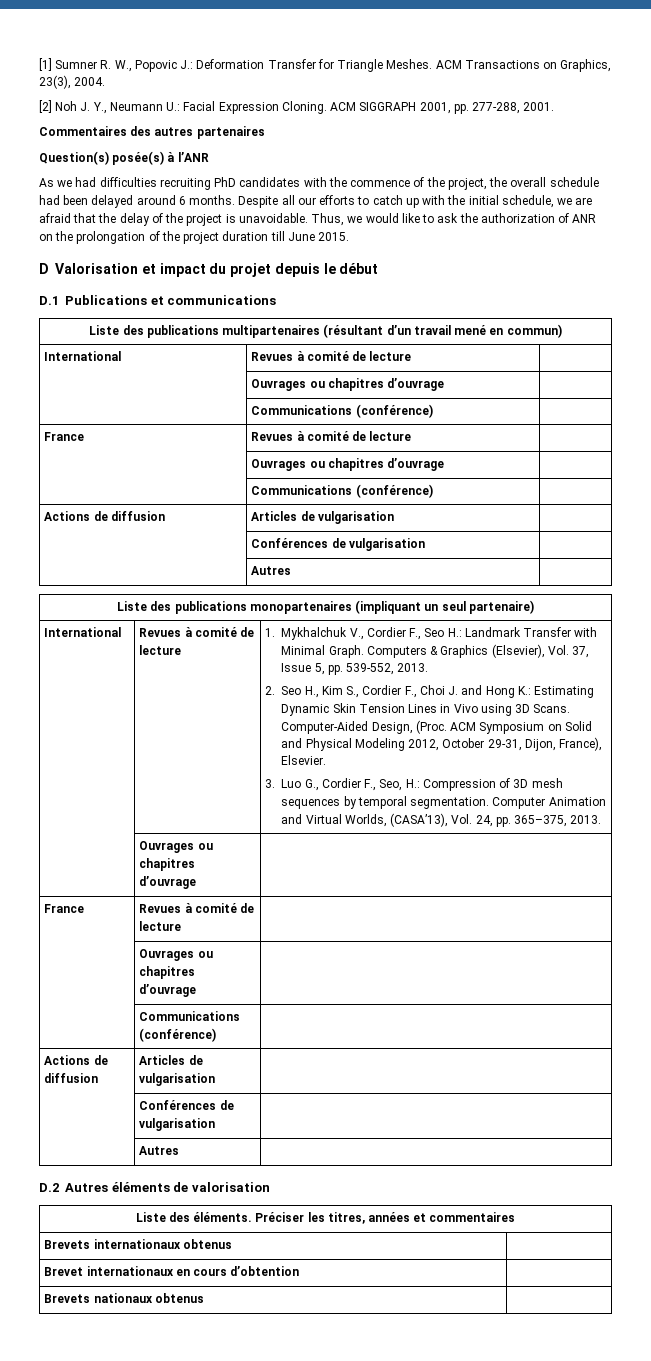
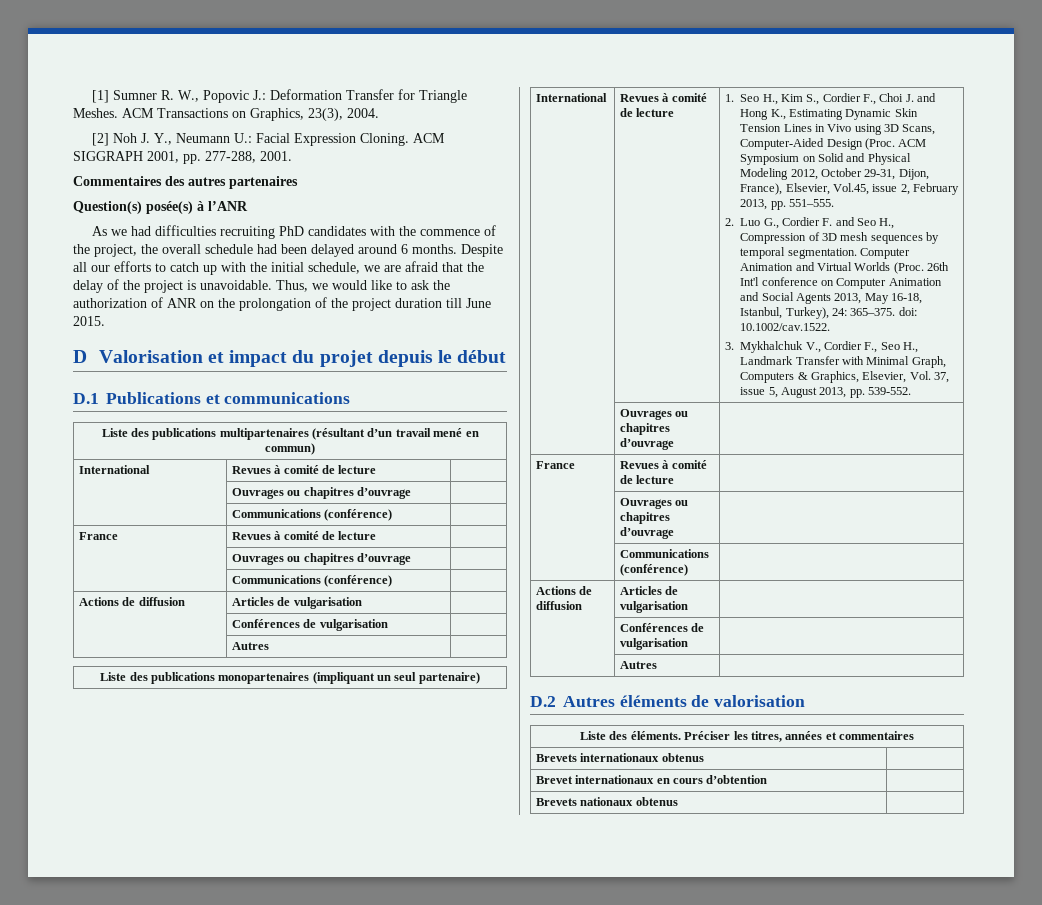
[281,627,598,640] [281,644,590,658] [281,663,429,675] [265,686,276,695] Mykhalchuk V., Cordier F., Seo H.: Landmark Transfer with Minimal Graph. Computers & Graphics (Elsevier), Vol. 37, Issue 5, pp. 539-552, 2013. // 2. -> (734, 98) none
[517,686,531,695] K.: -> [770,109,786,120] K.,
[533,704,571,713] [281,721,413,734] Scans. Computer-Aided Design, -> [902,124,936,135] [740,138,863,150] Scans, Computer-Aided Design
[281,755,327,765] [265,778,420,791] Elsevier. // 3. Luo G., Cordier F., Seo, H.: -> [785,183,960,195] [740,199,834,210] [724,217,895,229] Elsevier, Vol.45, issue 2, February 2013, pp. 551–555. // 2. Luo G., Cordier F. and Seo H.,
[344,813,602,827] Worlds, (CASA’13), Vol. 24, pp. 365–375, 2013. -> [854,262,950,274] [740,277,942,289] [740,292,923,304] [740,307,917,319] [740,323,831,331] [724,341,919,353] [740,356,946,368] [740,371,950,383] [740,387,912,398] Worlds (Proc. 26th Int'l conference on Computer Animation and Social Agents 2013, May 16-18, Istanbul, Turkey), 24: 365–375. doi: 10.1002/cav.1522. // 3. Mykhalchuk V., Cordier F., Seo H., Landmark Transfer with Minimal Graph, Computers & Graphics, Elsevier, Vol. 37, issue 5, August 2013, pp. 539-552.

